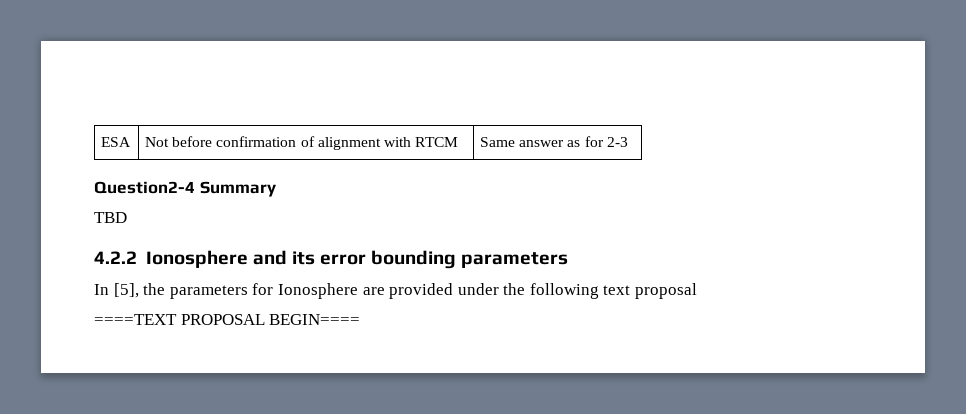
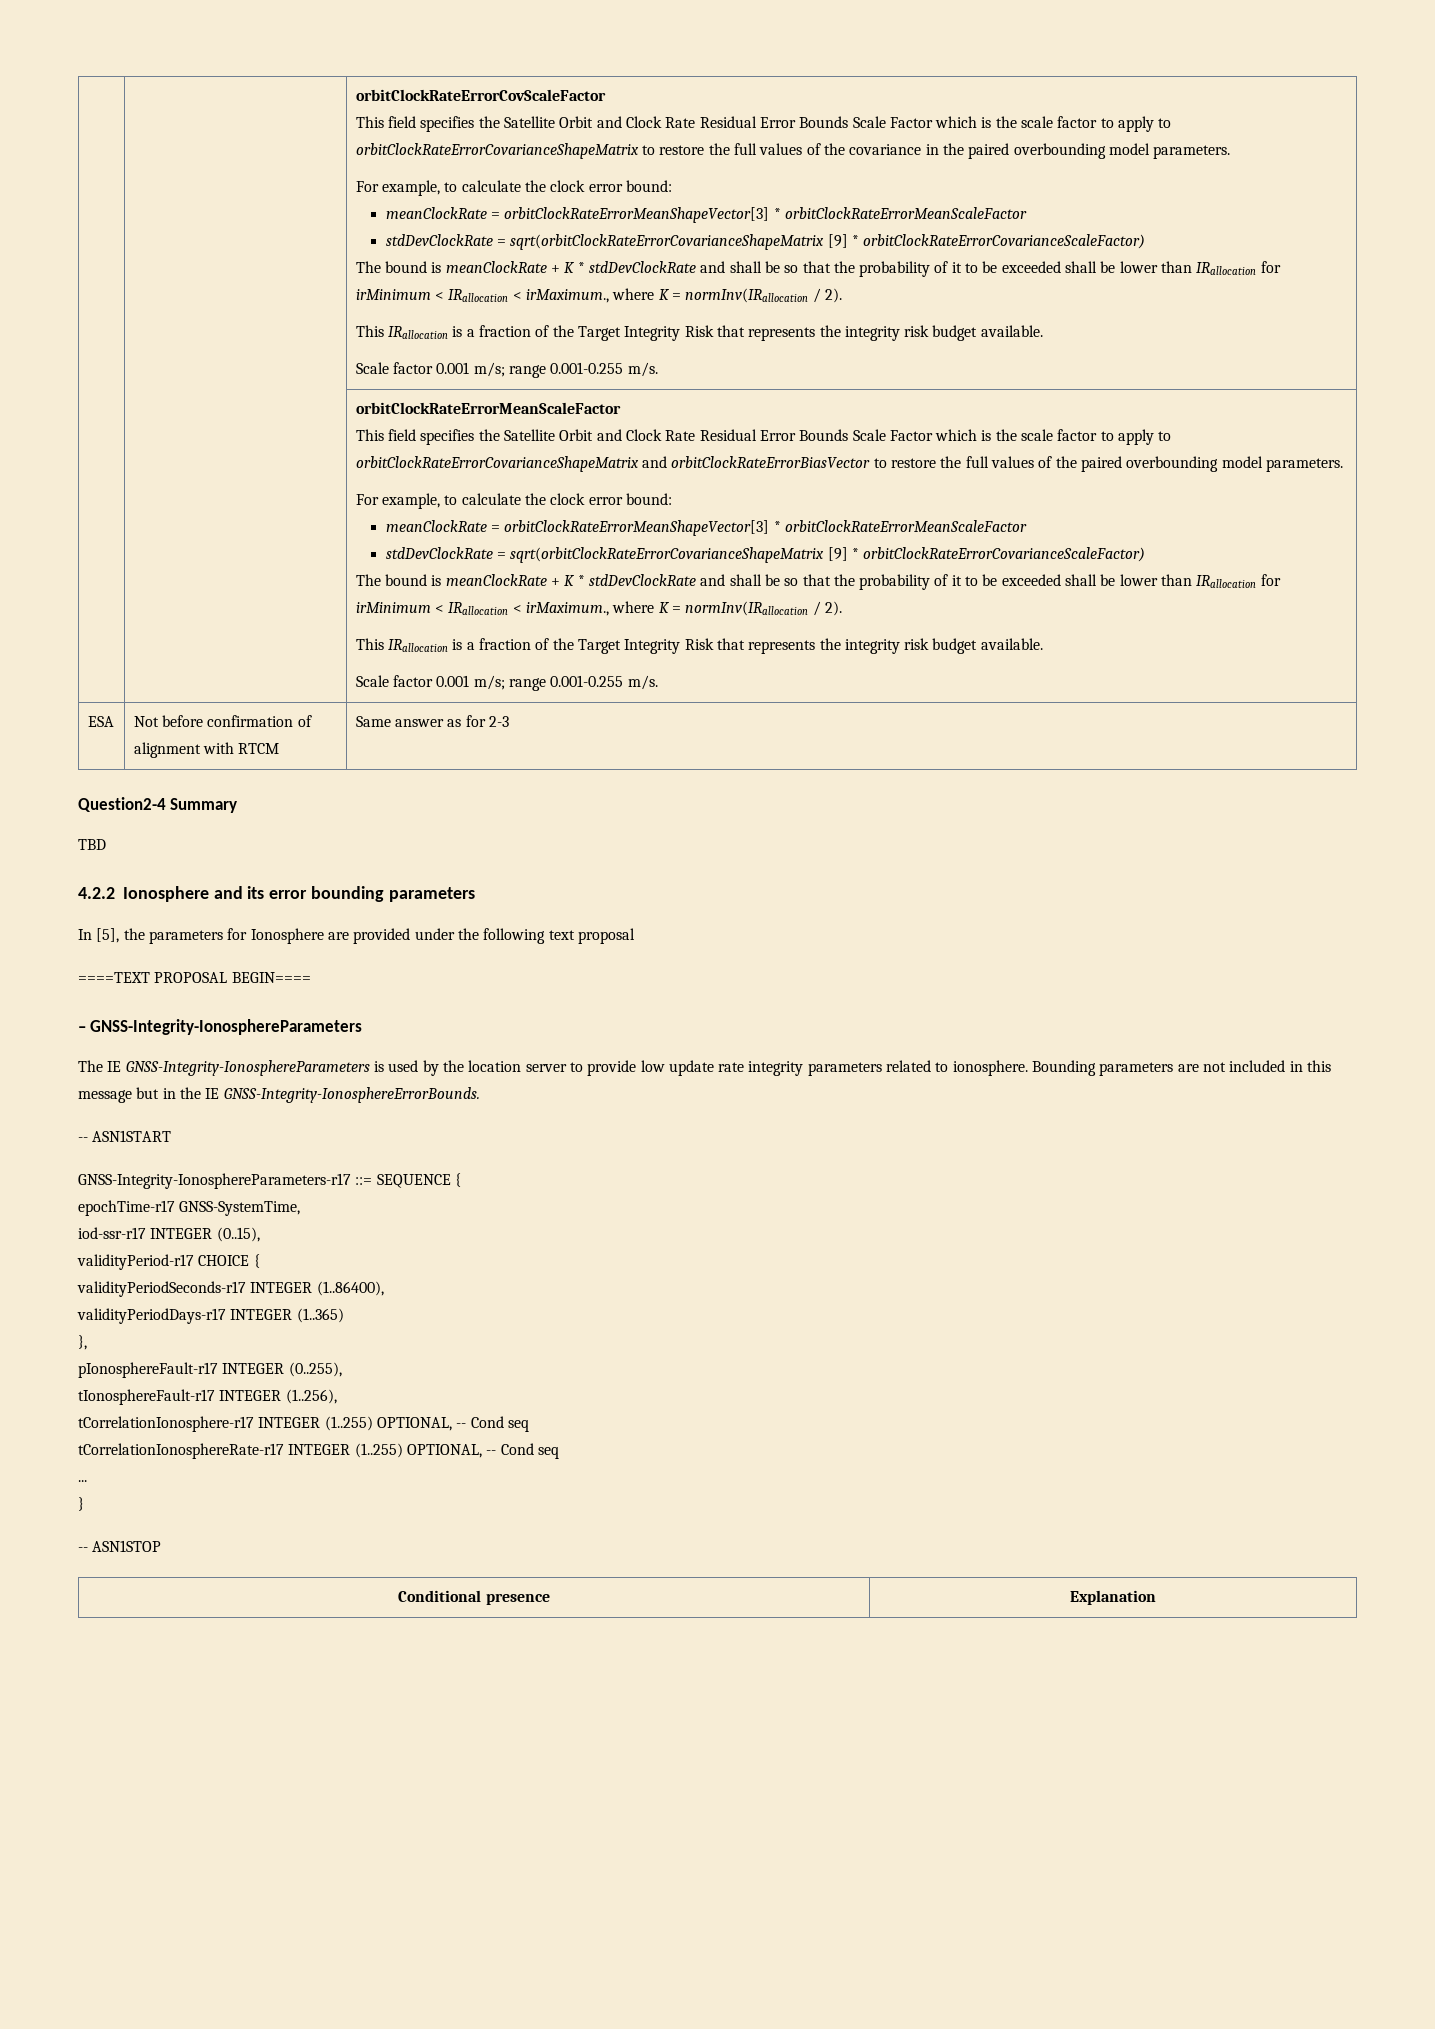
(101, 142) none -> [355,89,606,101] [355,116,1172,132] [355,143,1231,159] [355,180,672,196] [385,207,1027,223] [385,234,1146,250] [355,261,1281,277] [355,288,842,303] [355,325,1043,341] [355,362,658,378] [355,402,621,414] [355,429,1172,445] [355,456,1343,472] [355,493,672,509] [385,520,1027,536] [385,547,1146,563] [355,574,1281,590] [355,601,842,616] [355,638,1043,654] [355,675,658,691] | | orbitClockRateErrorCovScaleFactor // This field specifies the Satellite Orbit and Clock Rate Residual Error Bounds Scale Factor which is the scale factor to apply to orbitClockRateErrorCovarianceShapeMatrix to restore the full values of the covariance in the paired overbounding model parameters. // For example, to calculate the clock error bound: // meanClockRate = orbitClockRateErrorMeanShapeVector[3] * orbitClockRateErrorMeanScaleFactor // stdDevClockRate = sqrt(orbitClockRateErrorCovarianceShapeMatrix [9] * orbitClockRateErrorCovarianceScaleFactor) // The bound is meanClockRate + K * stdDevClockRate and shall be so that the probability of it to be exceeded shall be lower than IRallocation for irMinimum < IRallocation < irMaximum., where K = normInv(IRallocation / 2). // This IRallocation is a fraction of the Target Integrity Risk that represents the integrity risk budget available. // Scale factor 0.001 m/s; range 0.001-0.255 m/s. // | | orbitClockRateErrorMeanScaleFactor // This field specifies the Satellite Orbit and Clock Rate Residual Error Bounds Scale Factor which is the scale factor to apply to orbitClockRateErrorCovarianceShapeMatrix and orbitClockRateErrorBiasVector to restore the full values of the paired overbounding model parameters. // For example, to calculate the clock error bound: // meanClockRate = orbitClockRateErrorMeanShapeVector[3] * orbitClockRateErrorMeanScaleFactor // stdDevClockRate = sqrt(orbitClockRateErrorCovarianceShapeMatrix [9] * orbitClockRateErrorCovarianceScaleFactor) // The bound is meanClockRate + K * stdDevClockRate and shall be so that the probability of it to be exceeded shall be lower than IRallocation for irMinimum < IRallocation < irMaximum., where K = normInv(IRallocation / 2). // This IRallocation is a fraction of the Target Integrity Risk that represents the integrity risk budget available. // Scale factor 0.001 m/s; range 0.001-0.255 m/s. //
(361, 319) none -> [78,1019,363,1035] [78,1060,1332,1076] [78,1087,480,1103] [78,1130,172,1142] [78,1173,461,1189] [78,1200,301,1216] [78,1227,260,1242] [77,1254,260,1270] [77,1281,384,1297] [77,1308,344,1324] [78,1335,87,1350] [78,1362,342,1378] [78,1389,337,1405] [78,1416,529,1432] [78,1443,559,1459] [78,1480,87,1482] [78,1497,84,1511] [78,1540,162,1552] [398,1590,550,1605] [1070,1590,1156,1605] // – GNSS-Integrity-IonosphereParameters // The IE GNSS-Integrity-IonosphereParameters is used by the location server to provide low update rate integrity parameters related to ionosphere. Bounding parameters are not included in this message but in the IE GNSS-Integrity-IonosphereErrorBounds. // -- ASN1START // GNSS-Integrity-IonosphereParameters-r17 ::= SEQUENCE { // epochTime-r17 GNSS-SystemTime, // iod-ssr-r17 INTEGER (0..15), // validityPeriod-r17 CHOICE { // validityPeriodSeconds-r17 INTEGER (1..86400), // validityPeriodDays-r17 INTEGER (1..365) // }, // pIonosphereFault-r17 INTEGER (0..255), // tIonosphereFault-r17 INTEGER (1..256), // tCorrelationIonosphere-r17 INTEGER (1..255) OPTIONAL, -- Cond seq // tCorrelationIonosphereRate-r17 INTEGER (1..255) OPTIONAL, -- Cond seq // ... // } // -- ASN1STOP // Conditional presence | Explanation

